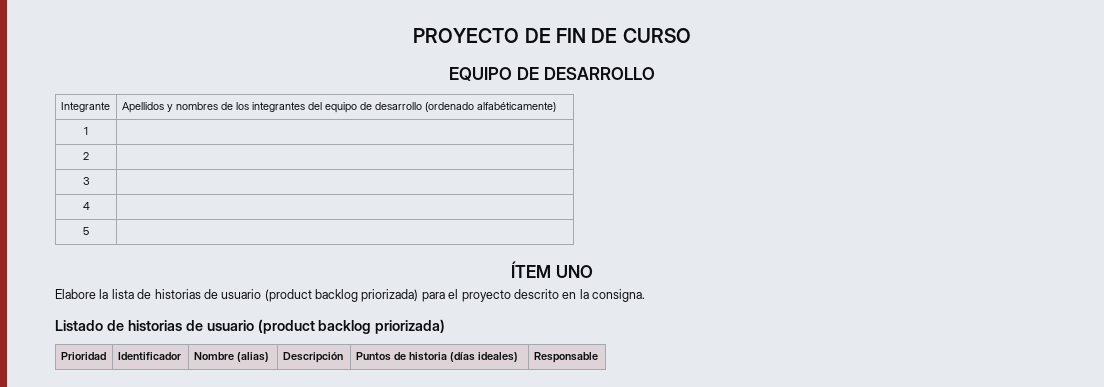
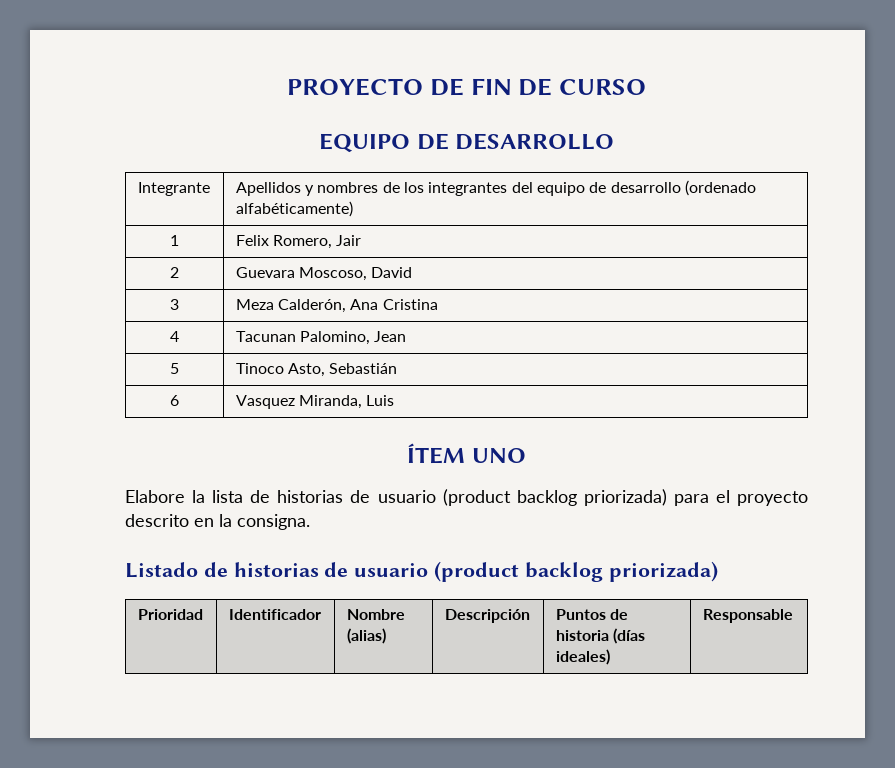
[83,152,89,160] [82,177,90,185] [82,202,90,210] [83,227,89,235] // 2 | // 3 | // 4 | // 5 | -> [235,235,362,249] [170,267,179,278] [235,267,413,281] [170,299,179,310] [235,299,438,313] [170,331,179,342] [235,331,407,345] [170,363,179,374] [235,363,398,377] [170,395,179,406] [235,395,395,409] Felix Romero, Jair // 2 | Guevara Moscoso, David // 3 | Meza Calderón, Ana Cristina // 4 | Tacunan Palomino, Jean // 5 | Tinoco Asto, Sebastián // 6 | Vasquez Miranda, Luis

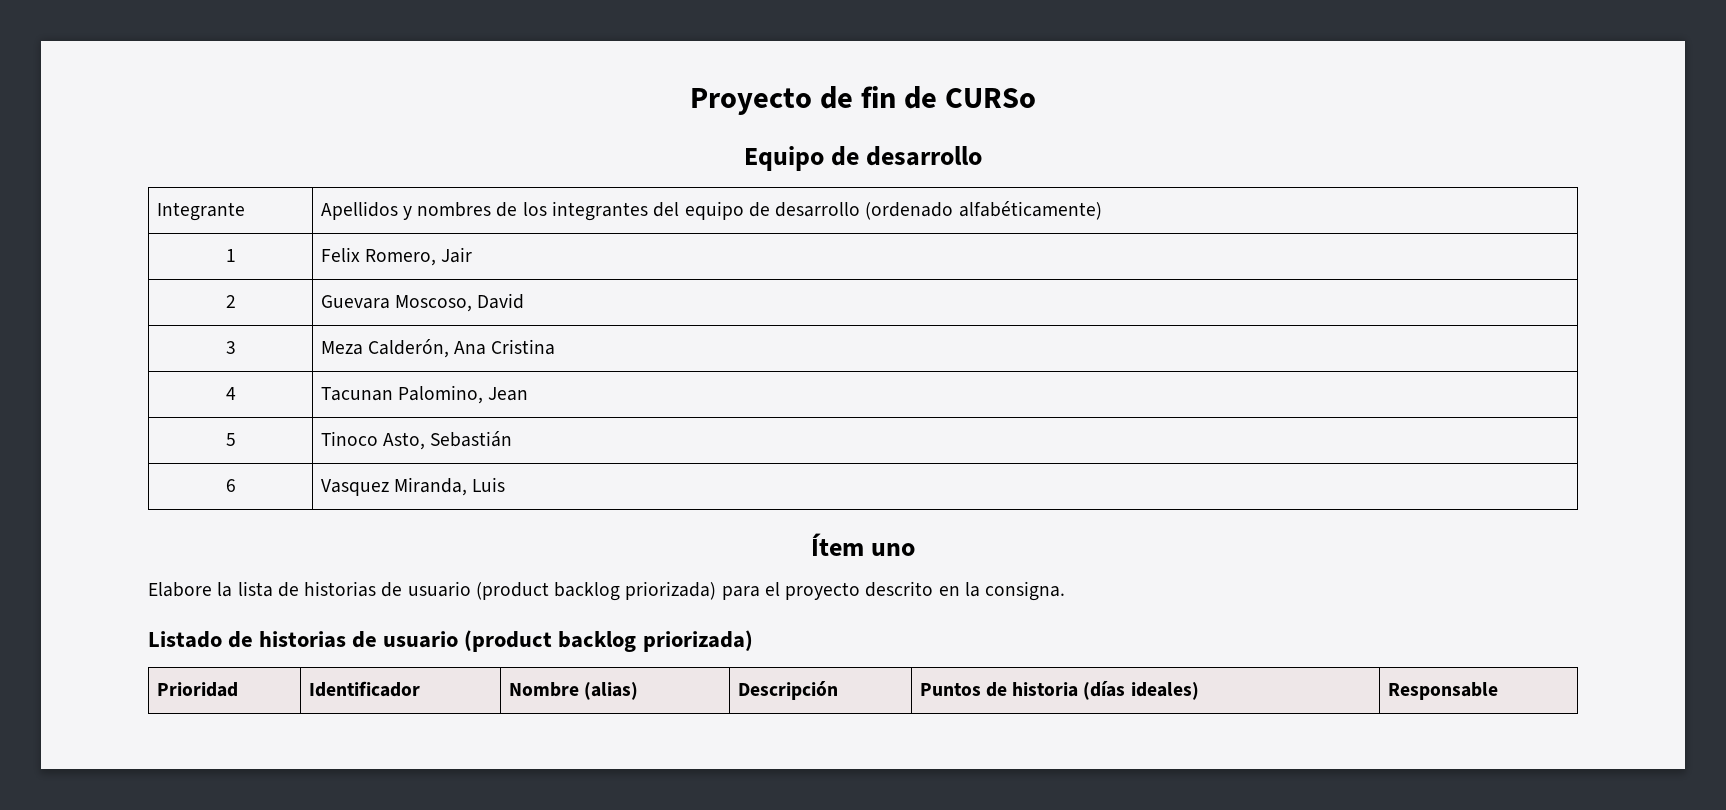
[287,78,646,96] [319,133,614,153] PROYECTO DE FIN DE CURSO // EQUIPO DE DESARROLLO -> [689,86,1037,115] [743,146,983,171] Proyecto de fin de CURSo // Equipo de desarrollo
[407,443,526,464] ÍTEM UNO -> [810,533,916,556] Ítem uno

